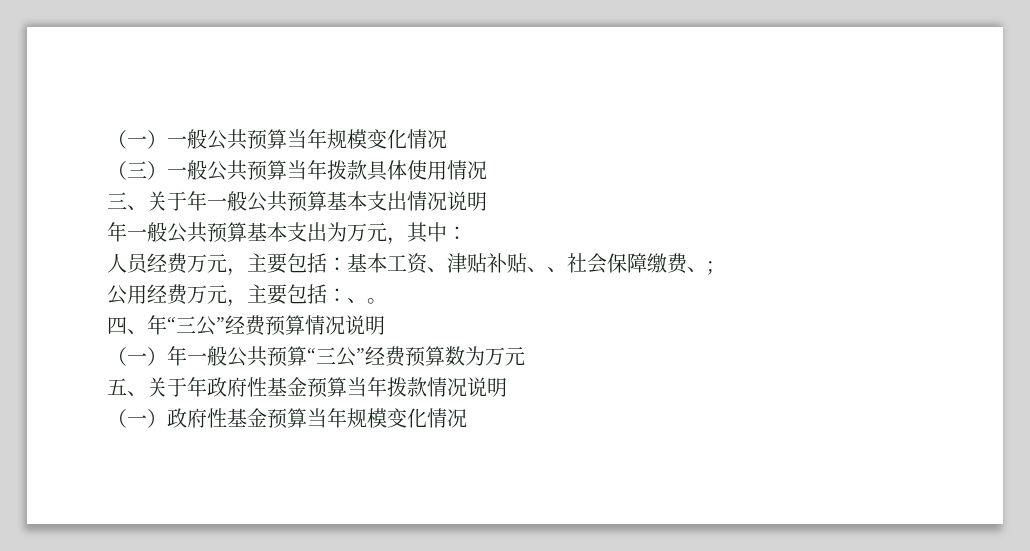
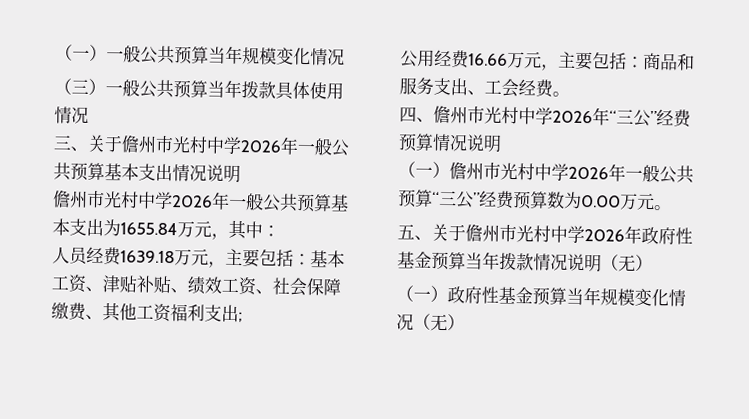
(187, 201) none -> [121,135,281,155] 儋州市光村中学2026
(487, 201) none -> [52,190,213,210] 儋州市光村中学2026
(347, 232) none -> [120,222,178,236] 1655.84
(188, 263) none -> [120,250,175,264] 1639.18
(547, 269) none -> [187,276,258,296] 绩效工资
(707, 269) none -> [102,302,239,323] 其他工资福利支出
[187,284,387,307] [107,317,147,334] 万元，主要包括：、。 // 四、 -> [468,51,695,71] [399,77,570,98] [399,105,593,125] 16.66万元，主要包括：商品和服务支出、工会经费。 // 四、儋州市光村中学2026
(167, 356) none -> [449,162,609,181] 儋州市光村中学2026
[485,347,525,366] 万元 -> [581,192,672,211] 0.00万元。
(187, 387) none -> [465,224,625,244] 儋州市光村中学2026
(507, 387) none -> [601,254,653,272] （无）
(467, 418) none -> [413,313,465,332] （无）

